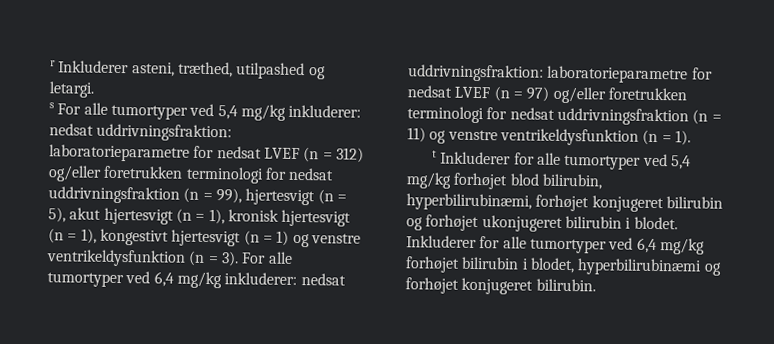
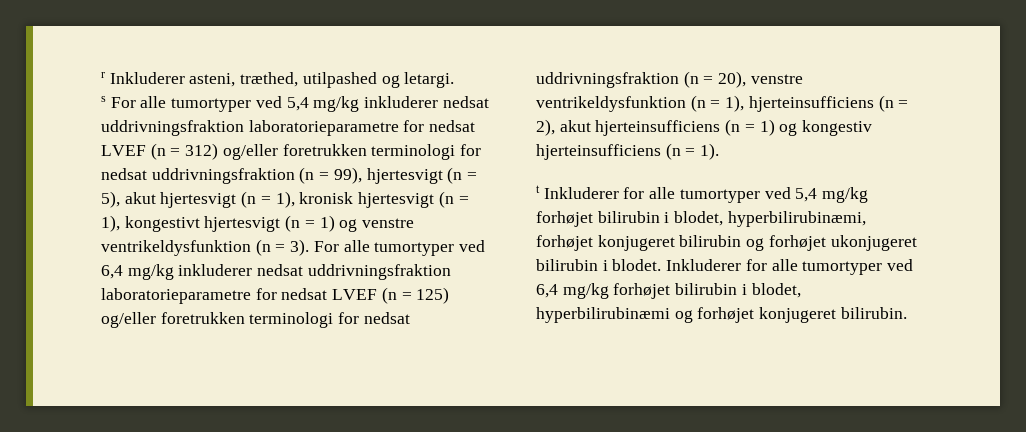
[288,104,362,118] [49,123,233,142] inkluderer: nedsat uddrivningsfraktion: -> [364,96,489,108] [101,120,244,136] inkluderer nedsat uddrivningsfraktion
[224,272,346,286] [408,64,713,84] [407,85,687,104] [407,106,722,126] [407,127,672,146] inkluderer: nedsat uddrivningsfraktion: laboratorieparametre for nedsat LVEF (n = 97) og/eller foretrukken terminologi for nedsat uddrivningsfraktion (n = 11) og venstre ventrikeldysfunktion (n = -> [178,264,451,280] [101,287,450,304] [101,312,410,328] [536,71,803,88] [536,95,909,112] [536,119,873,136] [536,143,696,160] inkluderer nedsat uddrivningsfraktion laboratorieparametre for nedsat LVEF (n = 125) og/eller foretrukken terminologi for nedsat uddrivningsfraktion (n = 20), venstre ventrikeldysfunktion (n = 1), hjerteinsufficiens (n = 2), akut hjerteinsufficiens (n = 1) og kongestiv hjerteinsufficiens (n =
[509,173,602,190] blod bilirubin, -> [597,211,724,226] bilirubin i blodet,

